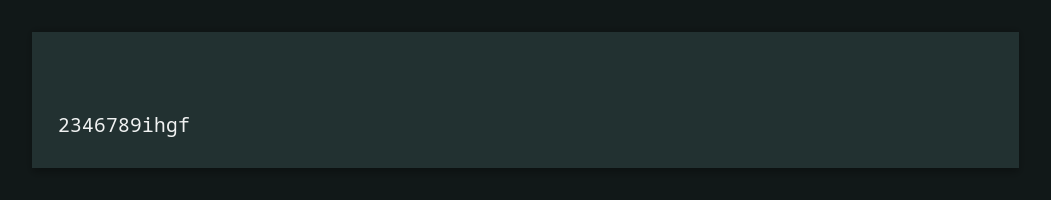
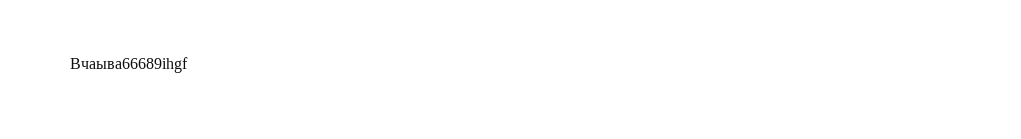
[58,117,190,137] 2346789ihgf -> [70,57,188,73] Вчаыва66689ihgf

